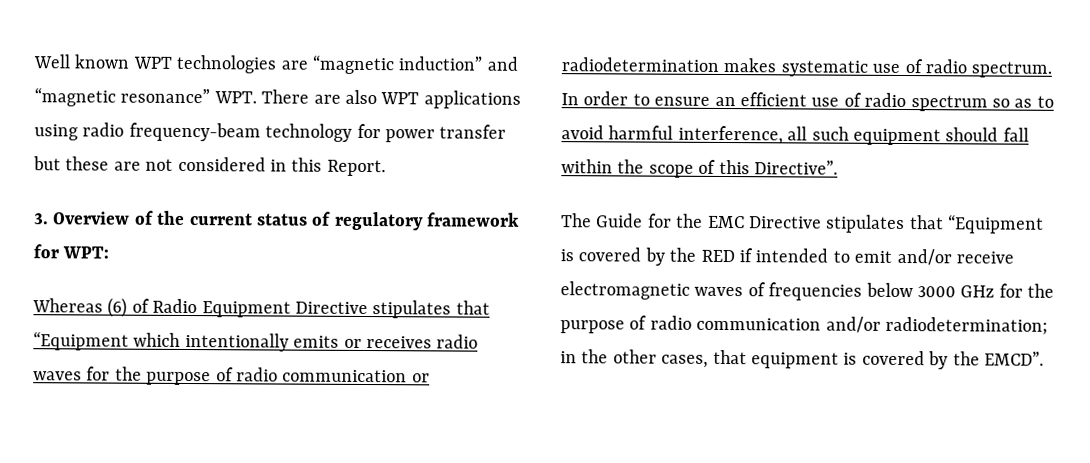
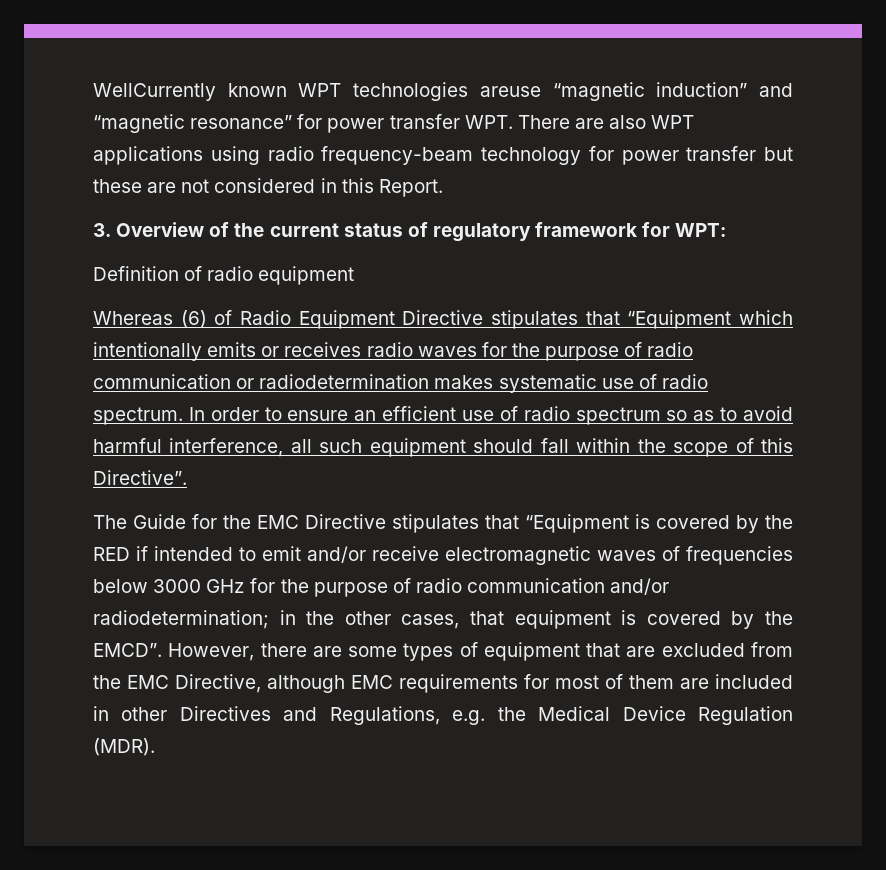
[33,54,70,69] Well -> [93,83,216,101] WellCurrently
[280,60,308,70] are -> [479,86,541,97] areuse
(211, 96) none -> [297,114,460,133] for power transfer
(110, 252) none -> [93,266,355,285] // Definition of radio equipment
(1044, 358) none -> [168,642,793,661] [93,674,793,693] [93,706,794,725] [93,738,155,756] However, there are some types of equipment that are excluded from the EMC Directive, although EMC requirements for most of them are included in other Directives and Regulations, e.g. the Medical Device Regulation (MDR).

